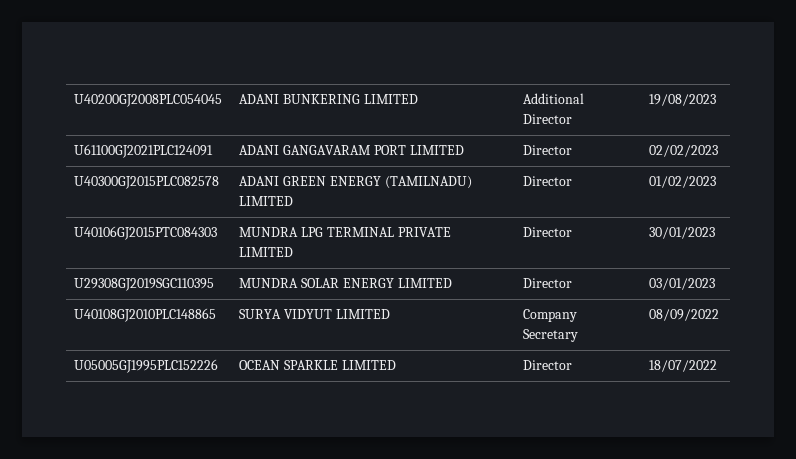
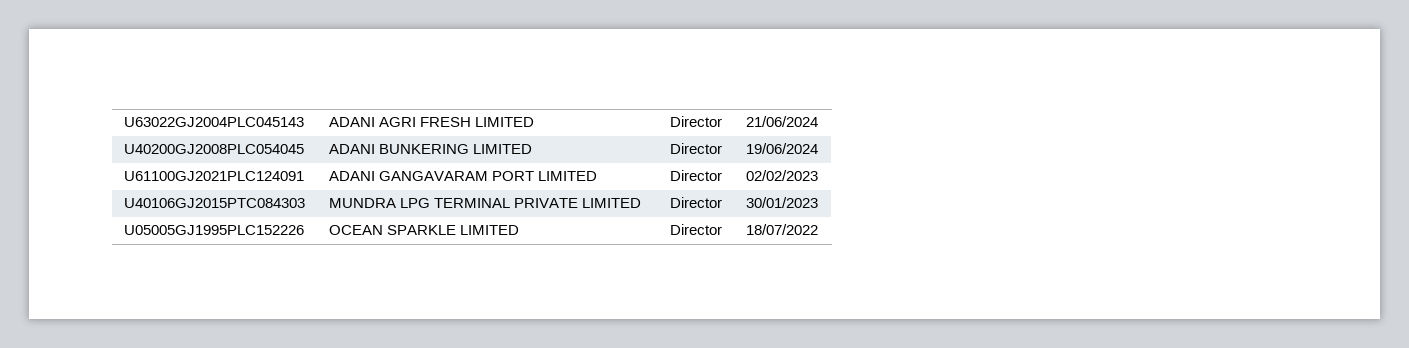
(74, 100) none -> [123,117,304,127] [328,117,534,127] [669,116,722,127] [745,116,818,127] U63022GJ2004PLC045143 | ADANI AGRI FRESH LIMITED | Director | 21/06/2024 //
[523,93,585,104] [523,114,573,124] [649,94,717,106] Additional Director | 19/08/2023 -> [669,143,722,154] [745,143,818,154] Director | 19/06/2024
[74,176,220,189] [239,176,472,189] [239,196,294,206] [523,176,573,186] [649,176,717,188] // U40300GJ2015PLC082578 | ADANI GREEN ENERGY (TAMILNADU) LIMITED | Director | 01/02/2023 -> (818, 175) none
[74,278,215,291] [239,278,452,288] [523,278,573,288] [649,278,716,290] [74,308,217,322] [239,309,391,319] [523,309,578,322] [523,329,579,342] [649,309,720,321] // U29308GJ2019SGC110395 | MUNDRA SOLAR ENERGY LIMITED | Director | 03/01/2023 // U40108GJ2010PLC148865 | SURYA VIDYUT LIMITED | Company Secretary | 08/09/2022 -> (818, 202) none

